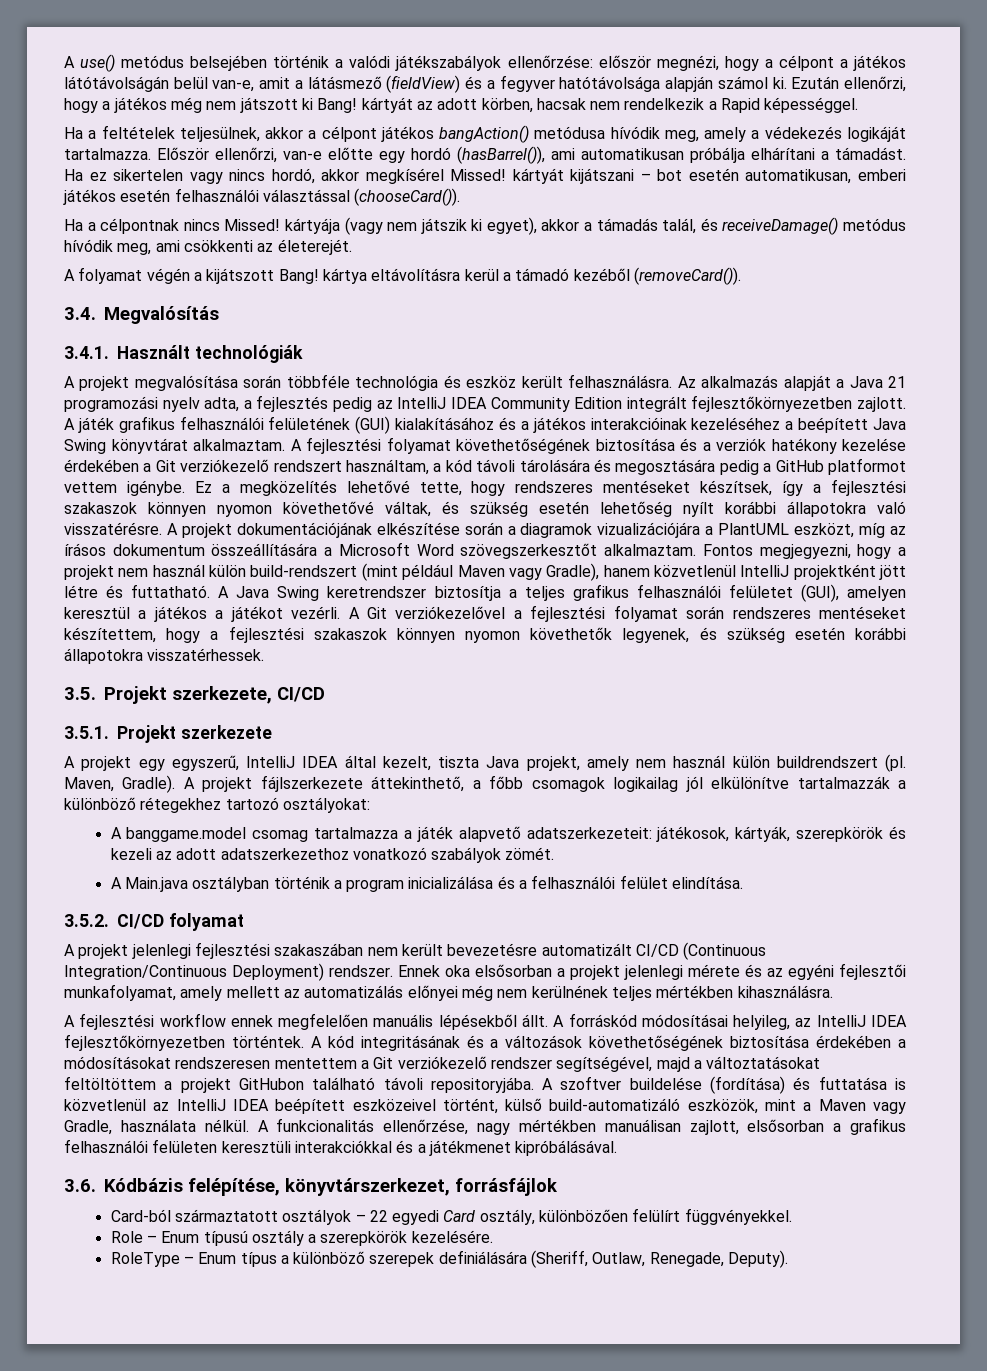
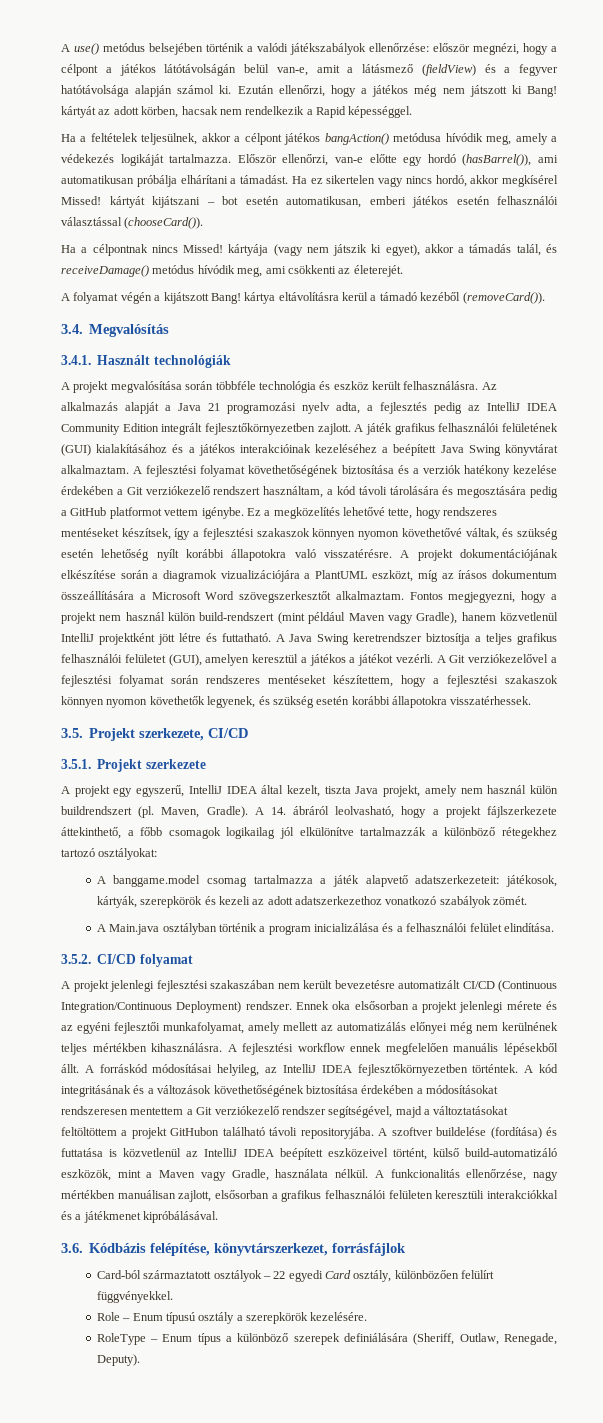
(195, 783) none -> [270,806,439,818] 14. ábráról leolvasható, hogy a
(833, 991) // -> (223, 1047) none

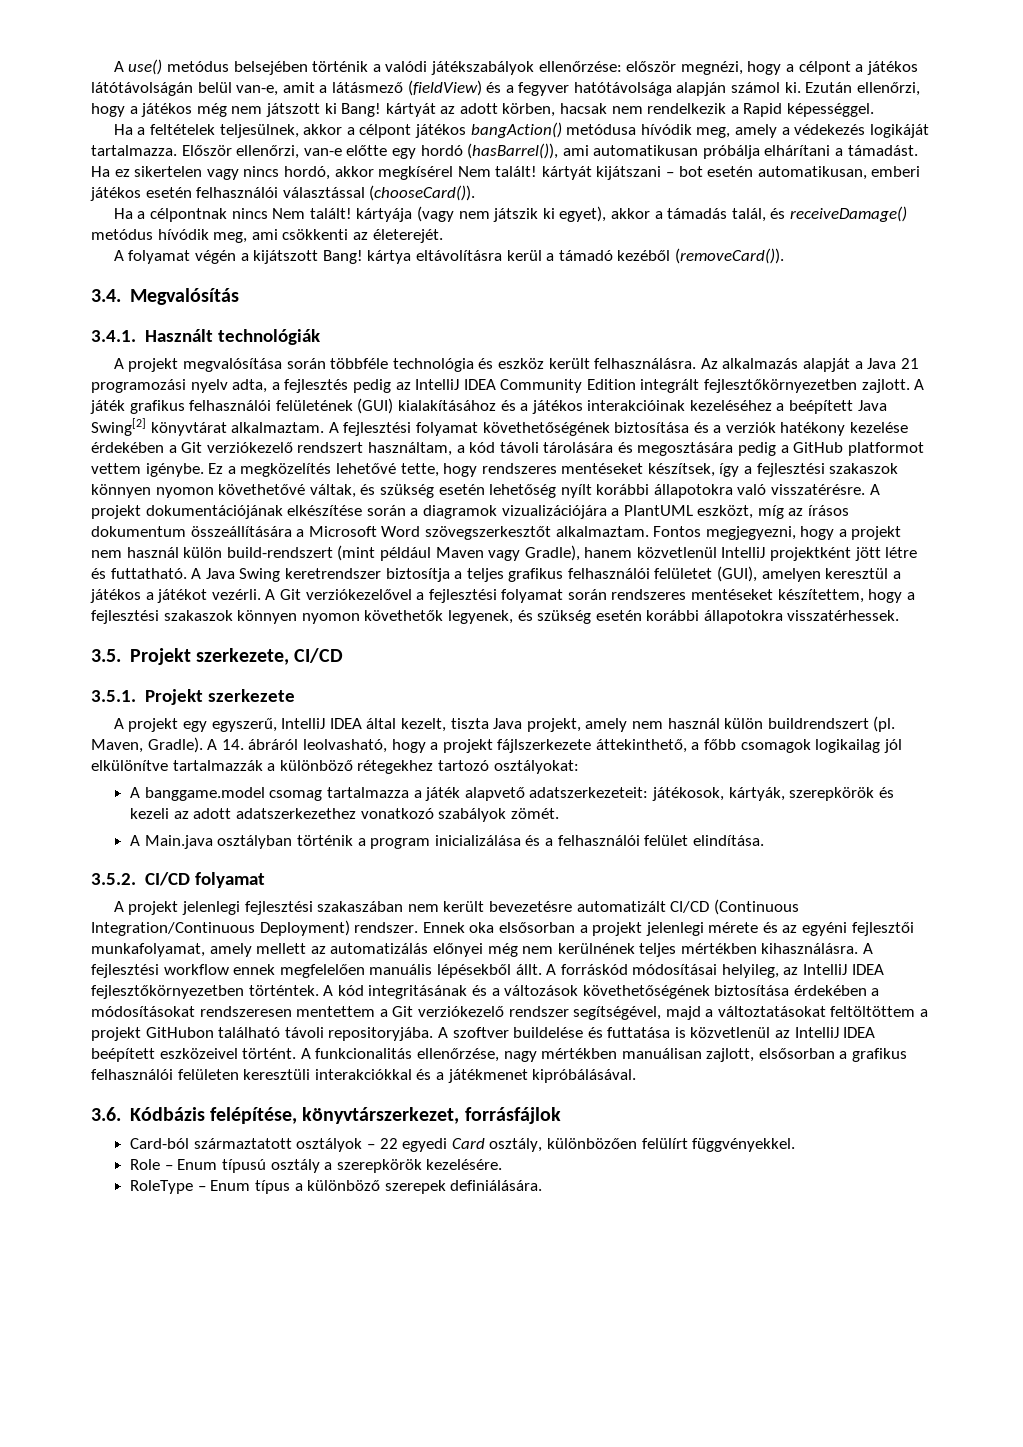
[61,196,101,205] Missed! -> [457,166,538,177] Nem talált!
[183,244,224,253] Missed! -> [272,208,352,219] Nem talált!
[468,445,501,456] Swing -> [91,418,146,436] Swing[2]
[295,896,383,905] adatszerkezethoz -> [236,808,357,819] adatszerkezethez
[490,1127,542,1139] (fordítása) -> (584, 1032) none
[392,1148,558,1160] [61,1169,369,1181] történt, külső build-automatizáló eszközök, mint a Maven vagy Gradle, használata nélkül. -> [242,1048,297,1059] történt.
[344,1333,557,1345] [96,1354,140,1366] definiálására (Sheriff, Outlaw, Renegade, Deputy). -> [450,1180,543,1191] definiálására.

